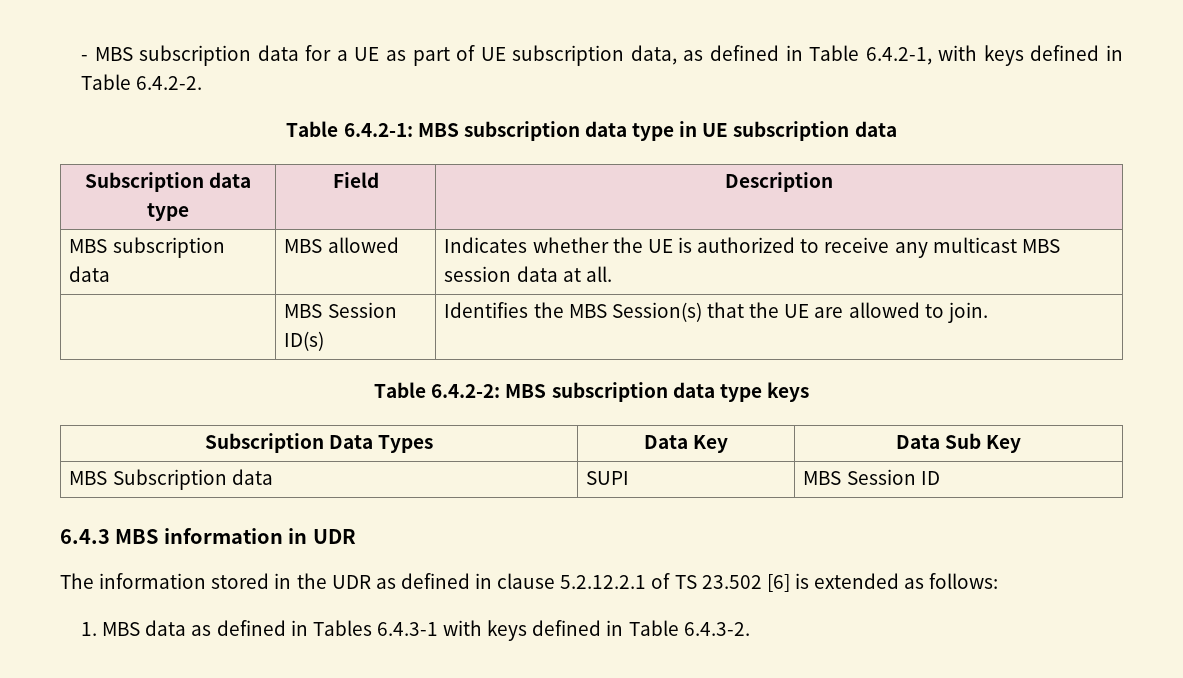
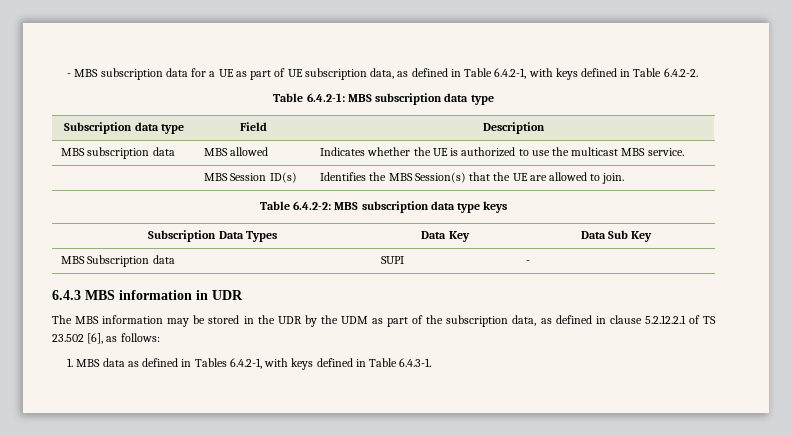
[679,121,897,141] in UE subscription data -> (494, 100) none
[824,237,1060,258] [444,266,612,282] receive any multicast MBS session data at all. -> [531,147,684,156] use the multicast MBS service.
[803,469,940,485] MBS Session ID -> [526,260,531,264] -
[99,573,371,589] information stored in the UDR -> [75,315,537,327] MBS information may be stored in the UDR by the UDM as part of the subscription data,
[766,573,900,592] [6] is extended -> [87,333,104,344] [6],
[376,620,750,641] 6.4.3-1 with keys defined in Table 6.4.3-2. -> [229,358,432,370] 6.4.2-1, with keys defined in Table 6.4.3-1.

